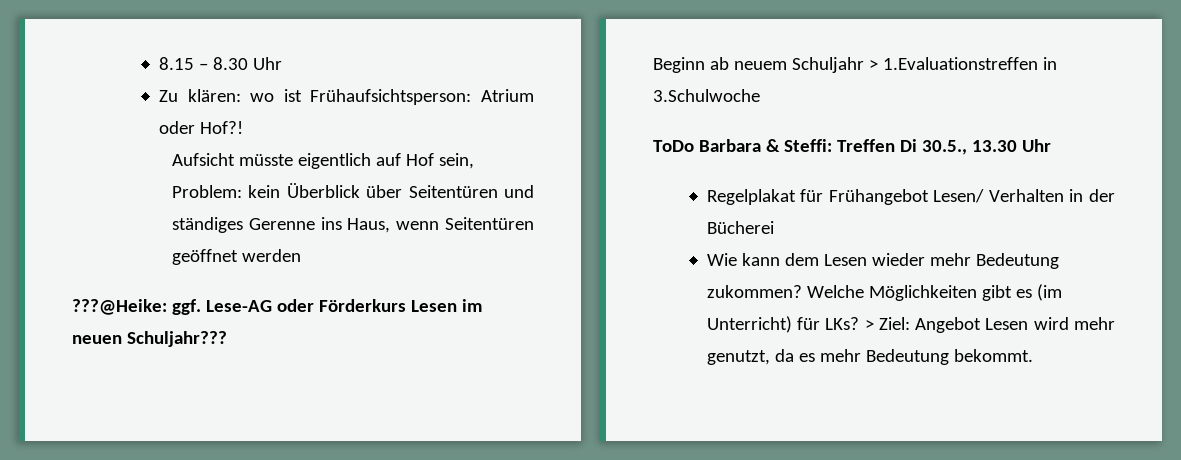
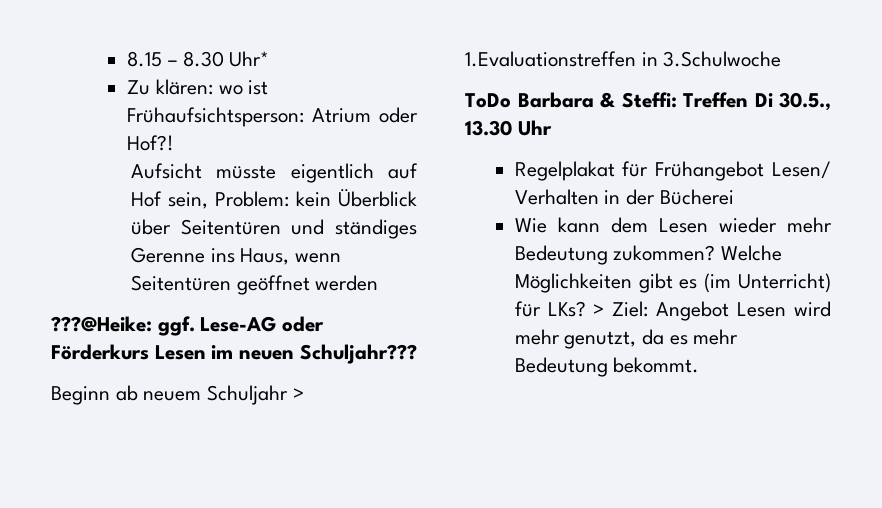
[253,57,283,70] Uhr -> [229,51,270,67] Uhr*

